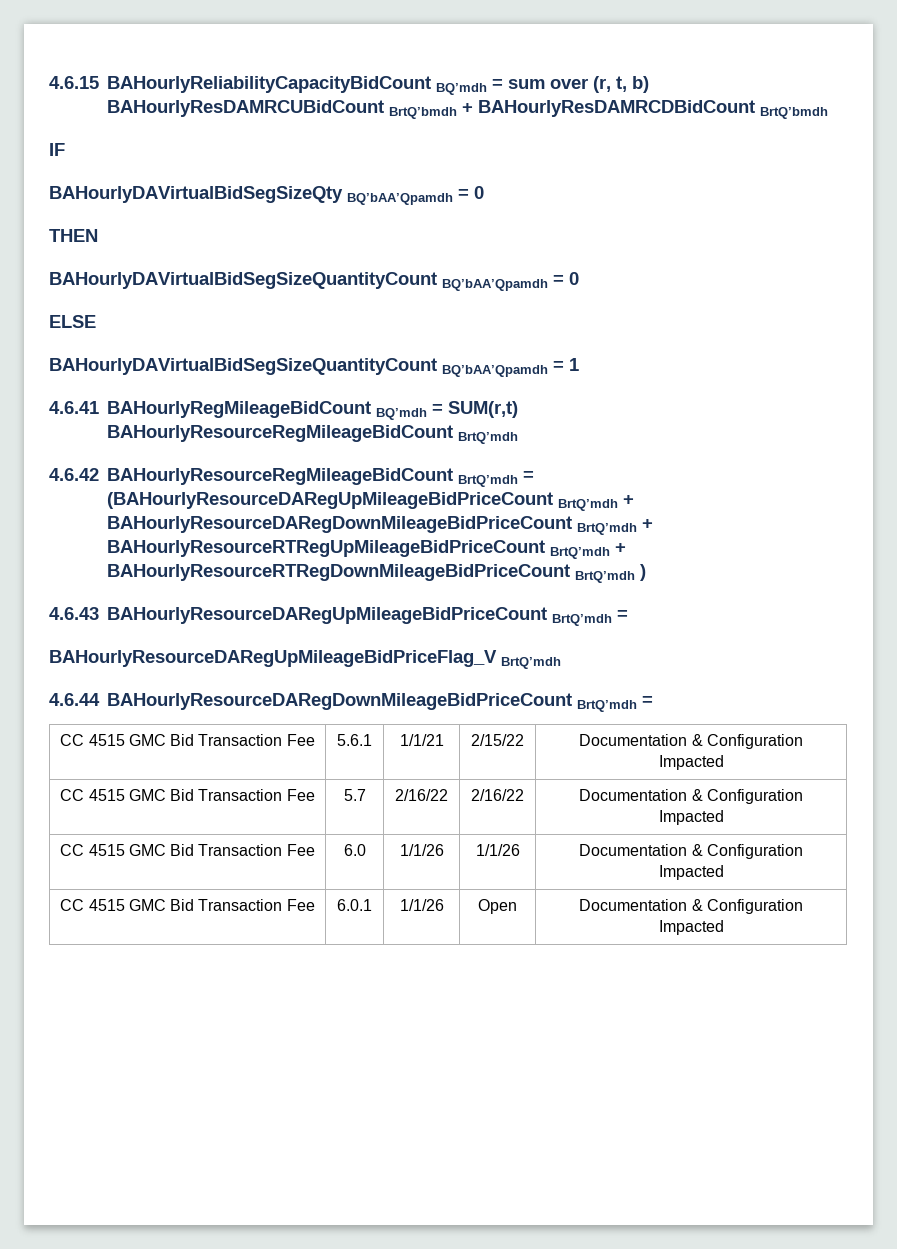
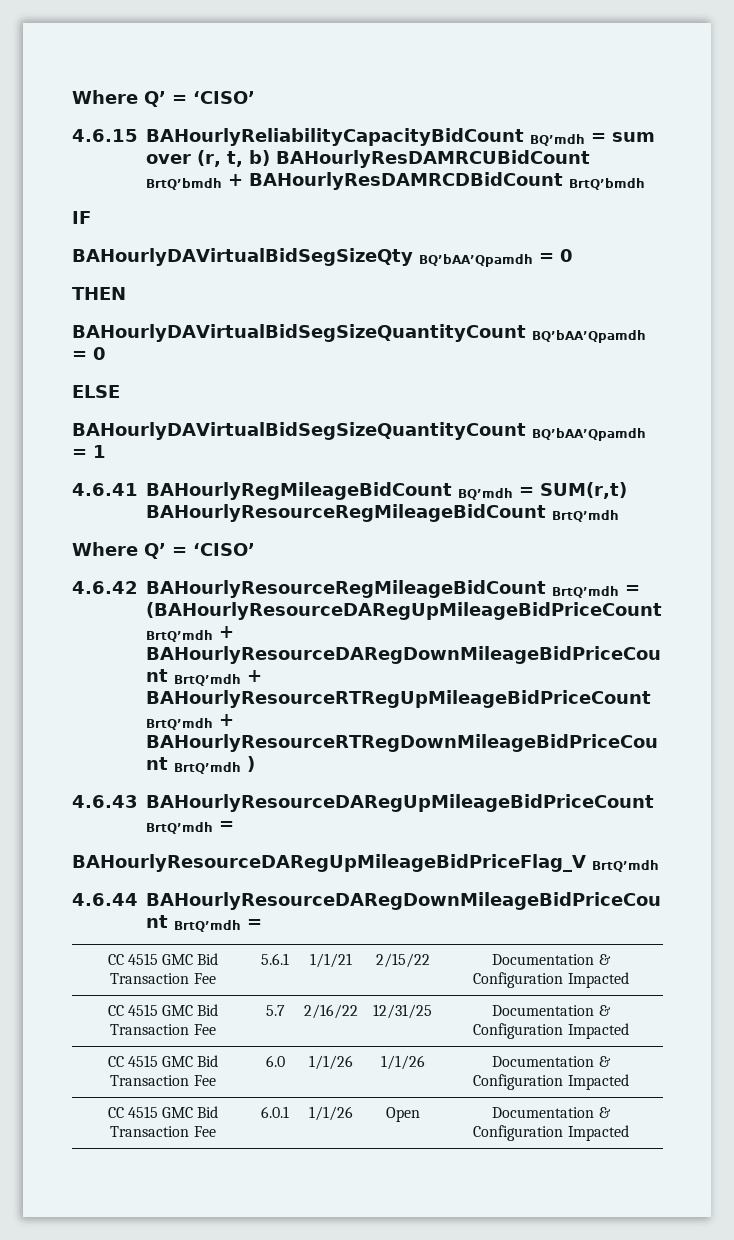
(49, 82) none -> [72,90,255,107] Where Q’ = ‘CISO’ //
(518, 438) none -> [72,542,255,559] // Where Q’ = ‘CISO’
[471,789,524,801] 2/16/22 -> [373,1004,432,1019] 12/31/25

